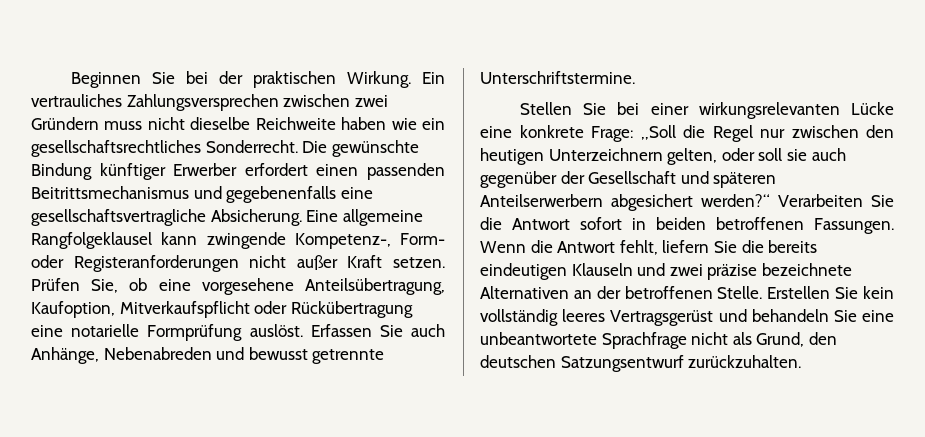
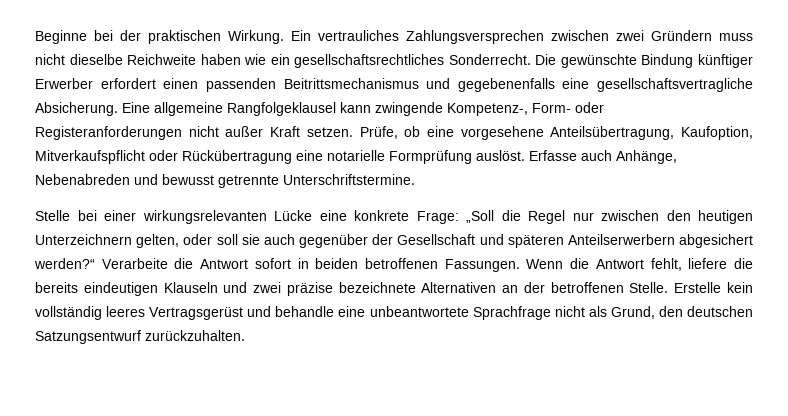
[70,72,175,88] Beginnen Sie -> [35,30,87,44] Beginne
[31,278,119,293] Prüfen Sie, -> [359,126,398,139] Prüfe,
[310,324,403,337] Erfassen Sie -> [529,150,577,161] Erfasse
[519,102,606,115] Stellen Sie -> [35,210,70,221] Stelle
[778,194,894,207] Verarbeiten Sie -> [101,258,168,269] Verarbeite
[662,240,737,253] liefern Sie -> [688,258,728,269] liefere
[767,286,859,299] Erstellen Sie -> [674,282,722,293] Erstelle
[751,309,857,322] behandeln Sie -> [275,306,335,317] behandle

